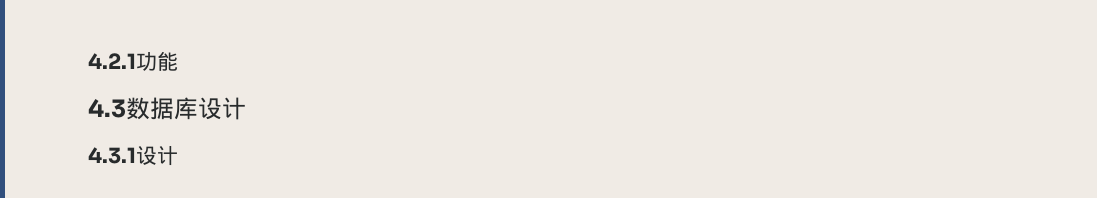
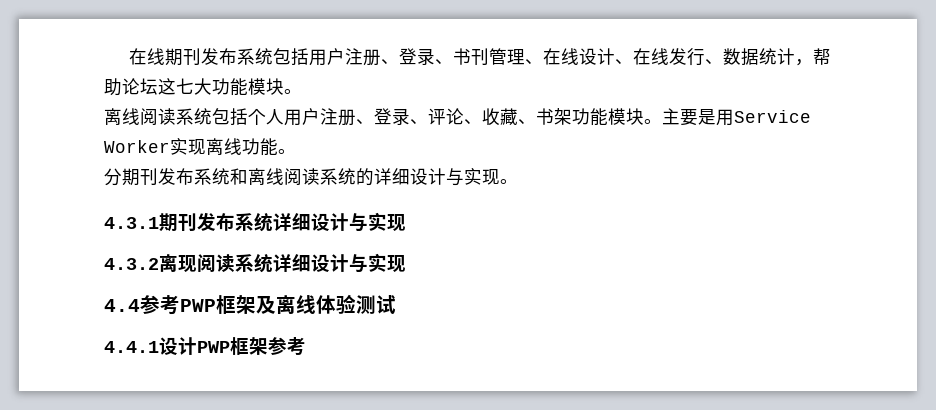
[88,51,178,71] [88,97,246,120] 4.2.1功能 // 4.3数据库设计 -> [128,48,831,66] [104,78,302,96] [104,108,811,126] [104,138,296,156] [104,168,518,186] 在线期刊发布系统包括用户注册、登录、书刊管理、在线设计、在线发行、数据统计，帮助论坛这七大功能模块。 // 离线阅读系统包括个人用户注册、登录、评论、收藏、书架功能模块。主要是用Service Worker实现离线功能。 // 分期刊发布系统和离线阅读系统的详细设计与实现。
[136,146,178,166] 设计 -> [159,212,406,232] [104,253,406,273] [104,294,396,315] [104,337,306,355] 期刊发布系统详细设计与实现 // 4.3.2离现阅读系统详细设计与实现 // 4.4参考PWP框架及离线体验测试 // 4.4.1设计PWP框架参考

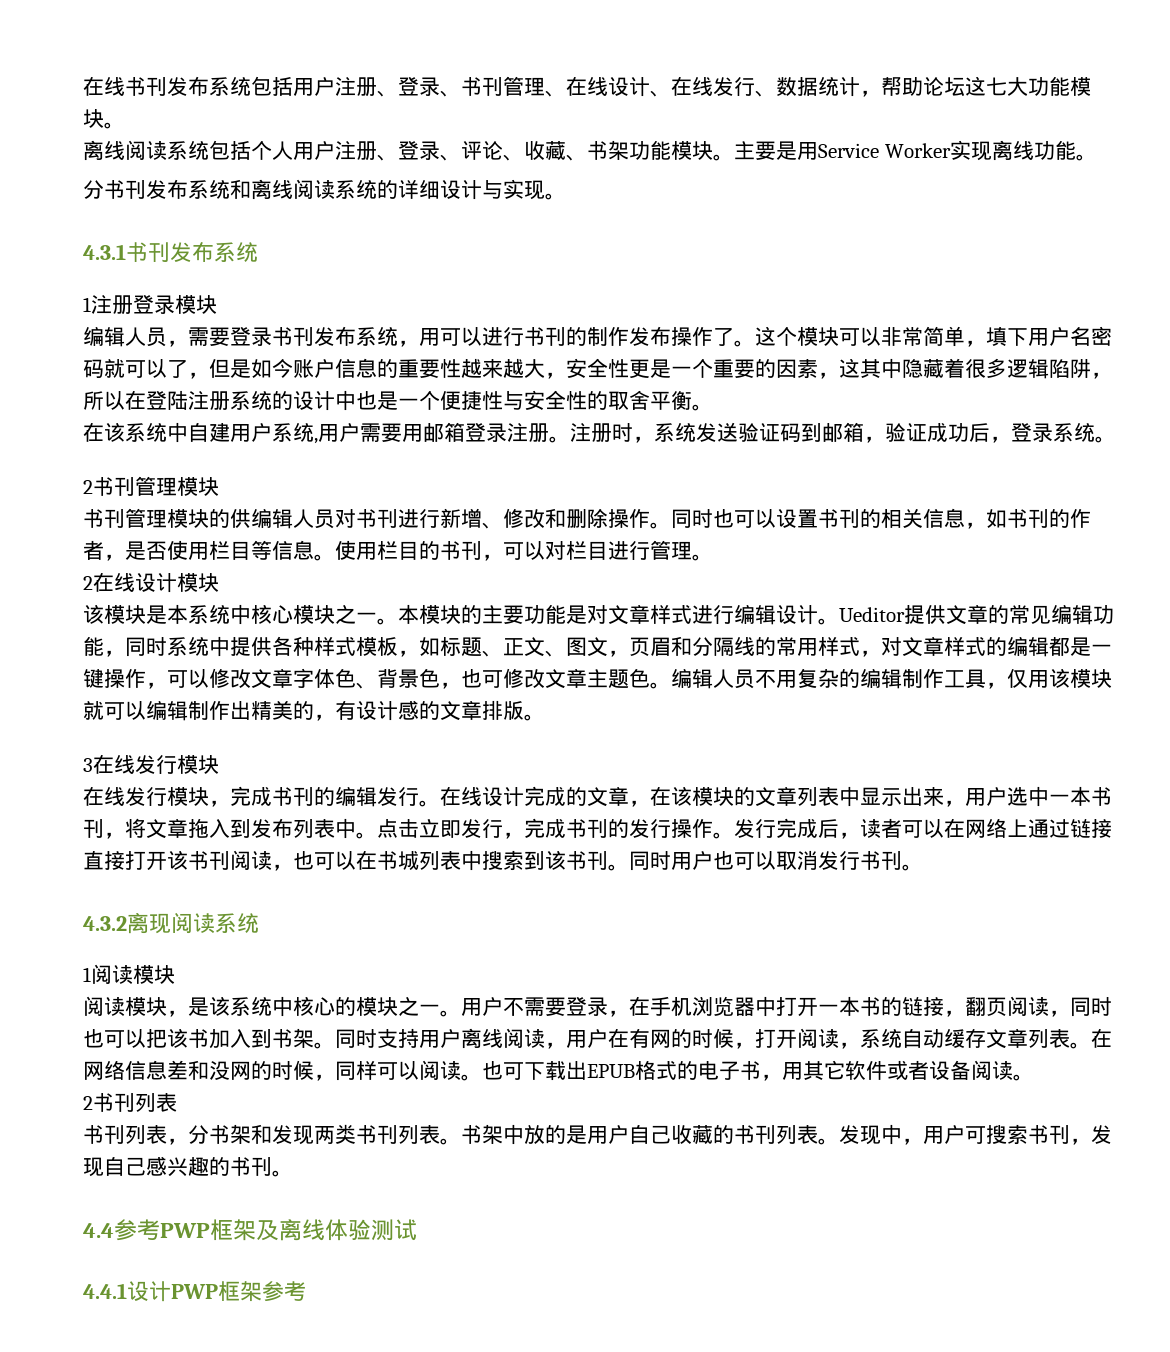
[128,48,183,66] 在线期 -> [83,76,146,96] 在线书
[122,168,140,186] 期 -> [104,180,125,199] 书
[159,212,406,232] [104,253,406,273] 期刊发布系统详细设计与实现 // 4.3.2离现阅读系统详细设计与实现 -> [126,242,258,262] [83,295,217,314] [83,326,1112,347] [83,358,1112,379] [83,390,713,411] [83,422,1116,444] [83,476,219,496] [83,508,1091,529] [83,540,713,561] [83,572,219,593] [83,604,1114,625] [83,636,1112,657] [83,668,1112,689] [83,700,545,721] [83,754,219,774] [83,786,1112,807] [83,818,1112,839] [83,850,923,871] [83,912,259,934] [83,964,175,984] [83,996,1112,1017] [83,1028,1112,1049] [83,1060,1034,1081] [83,1093,177,1112] [83,1124,1112,1145] [83,1156,293,1177] 书刊发布系统 // 1注册登录模块 // 编辑人员，需要登录书刊发布系统，用可以进行书刊的制作发布操作了。这个模块可以非常简单，填下用户名密码就可以了，但是如今账户信息的重要性越来越大，安全性更是一个重要的因素，这其中隐藏着很多逻辑陷阱，所以在登陆注册系统的设计中也是一个便捷性与安全性的取舍平衡。 // 在该系统中自建用户系统,用户需要用邮箱登录注册。注册时，系统发送验证码到邮箱，验证成功后，登录系统。 // 2书刊管理模块 // 书刊管理模块的供编辑人员对书刊进行新增、修改和删除操作。同时也可以设置书刊的相关信息，如书刊的作者，是否使用栏目等信息。使用栏目的书刊，可以对栏目进行管理。 // 2在线设计模块 // 该模块是本系统中核心模块之一。本模块的主要功能是对文章样式进行编辑设计。Ueditor提供文章的常见编辑功能，同时系统中提供各种样式模板，如标题、正文、图文，页眉和分隔线的常用样式，对文章样式的编辑都是一键操作，可以修改文章字体色、背景色，也可修改文章主题色。编辑人员不用复杂的编辑制作工具，仅用该模块就可以编辑制作出精美的，有设计感的文章排版。 // 3在线发行模块 // 在线发行模块，完成书刊的编辑发行。在线设计完成的文章，在该模块的文章列表中显示出来，用户选中一本书刊，将文章拖入到发布列表中。点击立即发行，完成书刊的发行操作。发行完成后，读者可以在网络上通过链接直接打开该书刊阅读，也可以在书城列表中搜索到该书刊。同时用户也可以取消发行书刊。 // 4.3.2离现阅读系统 // 1阅读模块 // 阅读模块，是该系统中核心的模块之一。用户不需要登录，在手机浏览器中打开一本书的链接，翻页阅读，同时也可以把该书加入到书架。同时支持用户离线阅读，用户在有网的时候，打开阅读，系统自动缓存文章列表。在网络信息差和没网的时候，同样可以阅读。也可下载出EPUB格式的电子书，用其它软件或者设备阅读。 // 2书刊列表 // 书刊列表，分书架和发现两类书刊列表。书架中放的是用户自己收藏的书刊列表。发现中，用户可搜索书刊，发现自己感兴趣的书刊。

